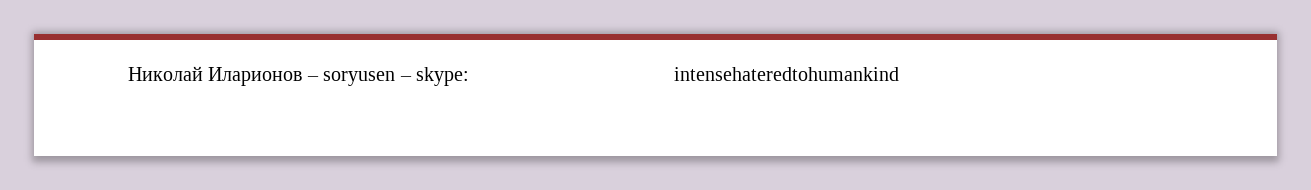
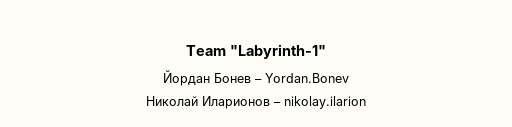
[128,66,899,86] Николай Иларионов – soryusen – skype: intensehateredtohumankind -> [186,44,326,59] [163,70,349,86] [146,96,366,109] Team "Labyrinth-1" // Йордан Бонев – Yordan.Bonev // Николай Иларионов – nikolay.ilarion

